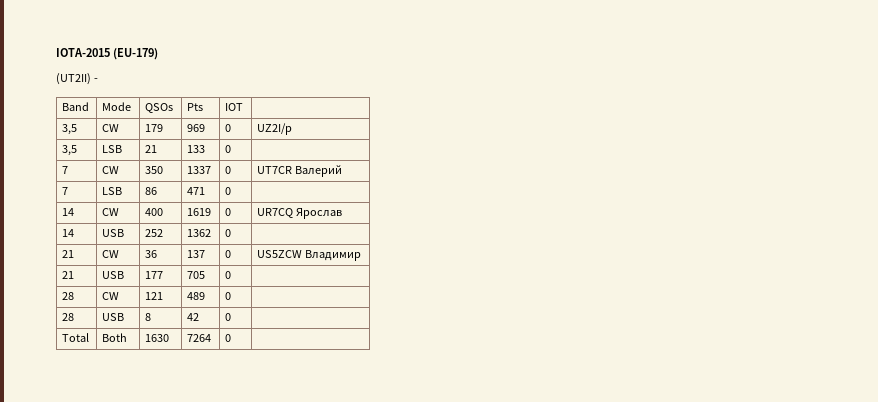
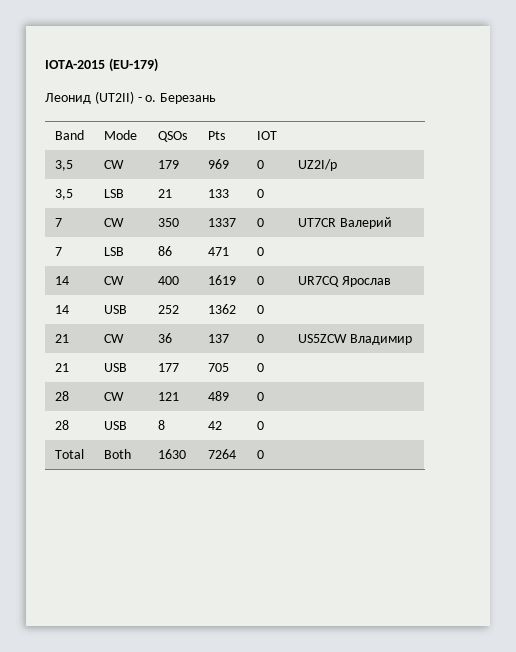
(158, 54) none -> [45,93,91,104] Леонид
(98, 80) none -> [145,93,217,104] о. Березань

